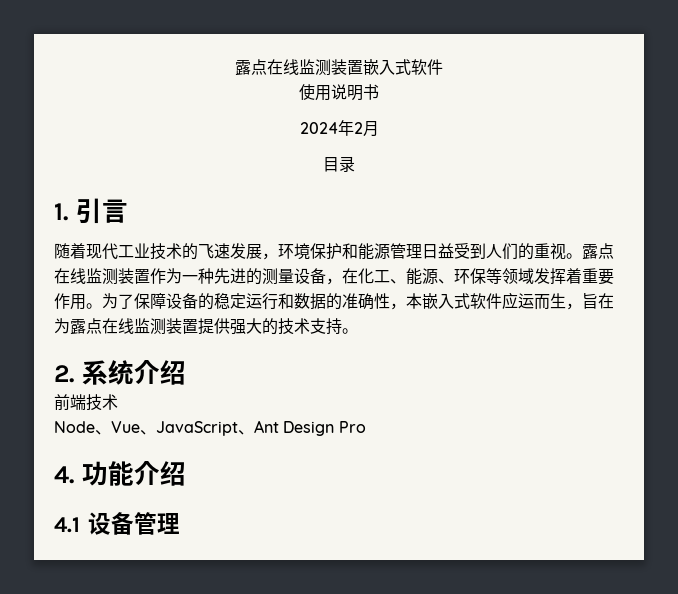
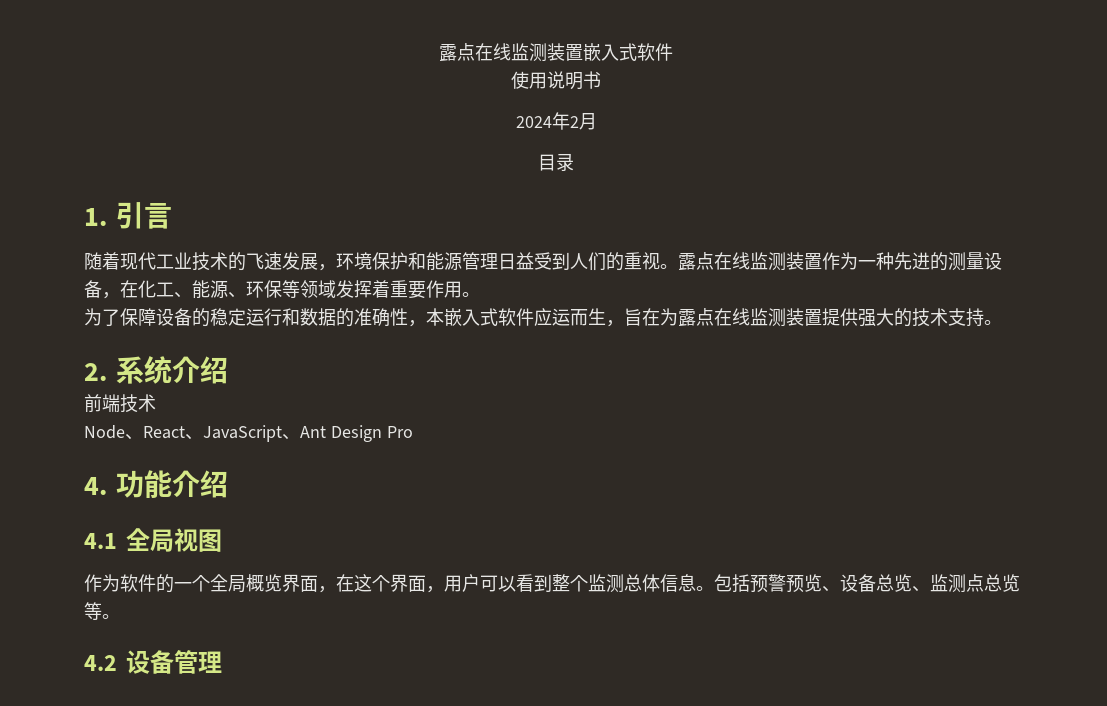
(102, 306) none -> (480, 294) //
[111,421,140,433] Vue -> [143,426,185,439] React
(80, 525) none -> [126,528,222,552] [84,574,1020,593] [84,602,120,620] [84,655,117,671] 全局视图 // 作为软件的一个全局概览界面，在这个界面，用户可以看到整个监测总体信息。包括预警预览、设备总览、监测点总览等。 // 4.2

